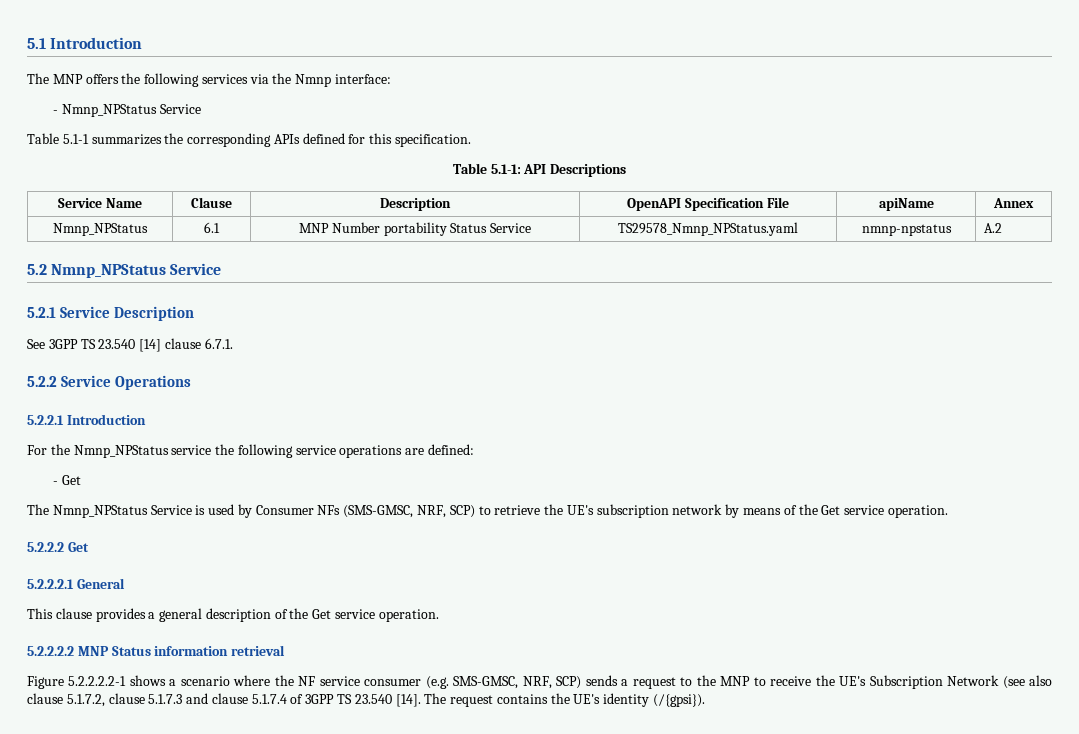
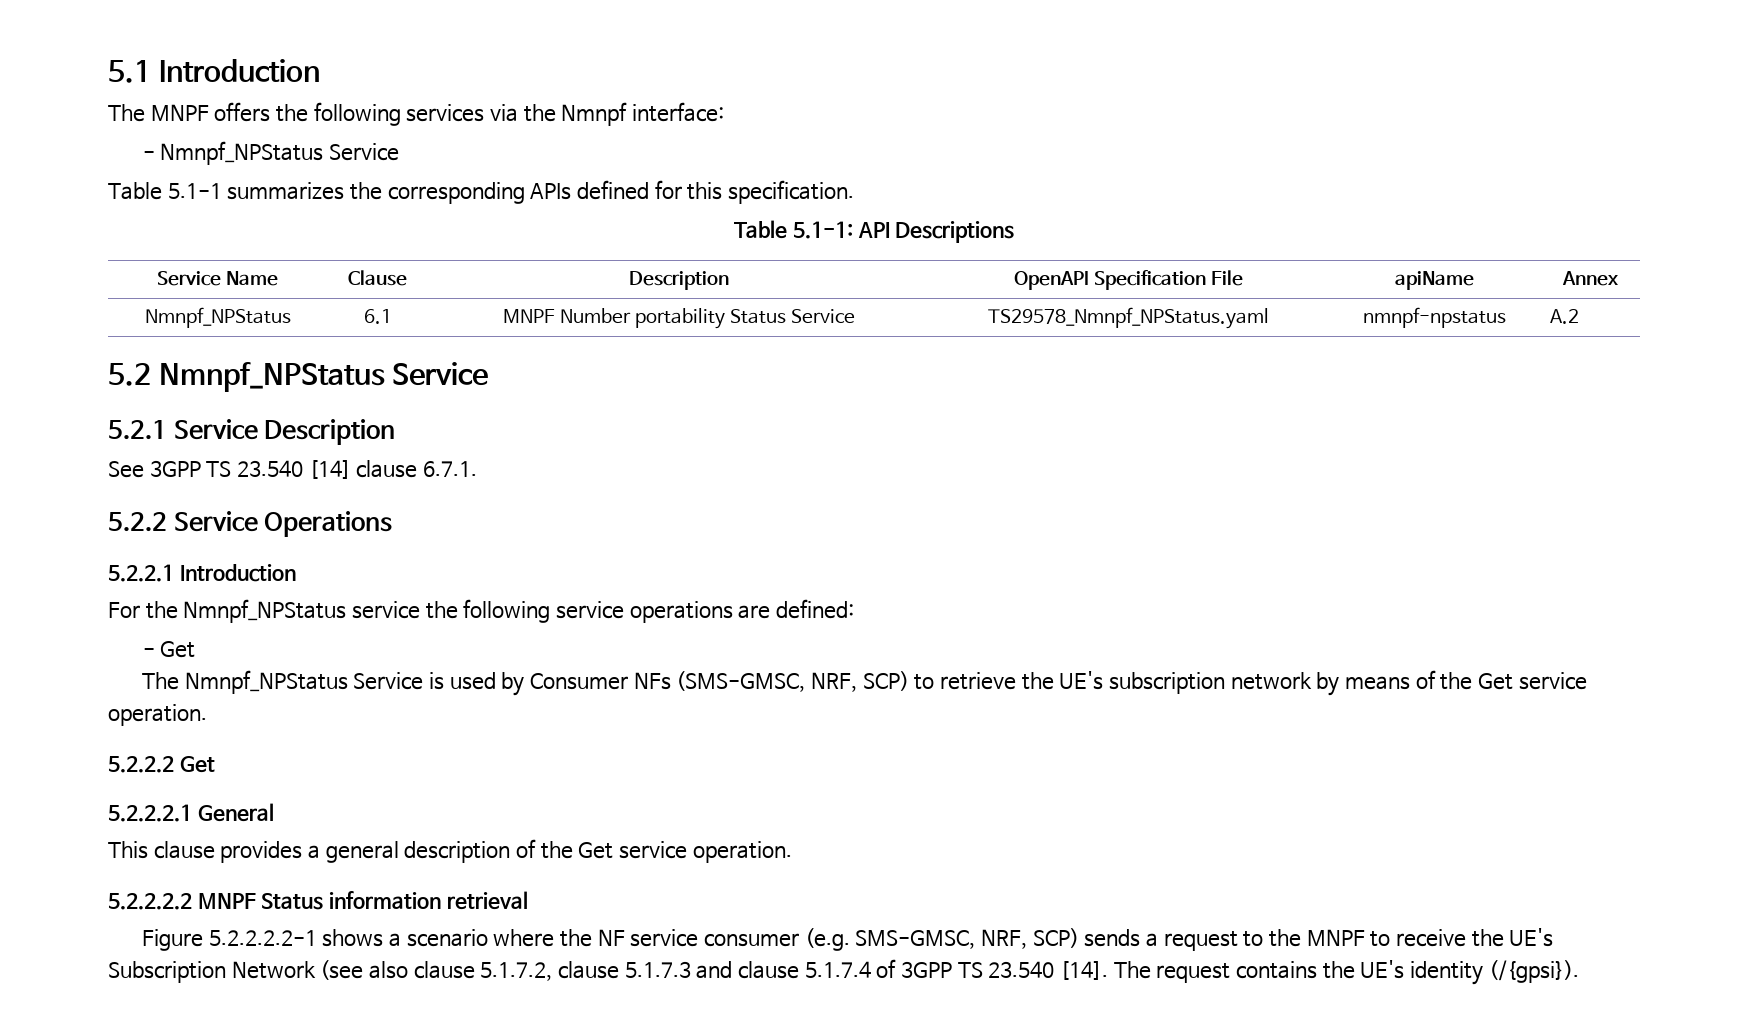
[52,74,83,84] MNP -> [150,104,209,121] MNPF
[295,74,332,87] Nmnp -> [561,102,628,126] Nmnpf
[62,104,158,117] Nmnp_NPStatus -> [160,141,324,165] Nmnpf_NPStatus
[53,223,148,236] Nmnp_NPStatus -> [144,307,291,328] Nmnpf_NPStatus
[298,223,329,233] MNP -> [502,309,555,323] MNPF
[618,222,798,236] [861,224,952,236] TS29578_Nmnp_NPStatus.yaml | nmnp-npstatus -> [988,307,1270,329] [1363,307,1506,328] TS29578_Nmnpf_NPStatus.yaml | nmnpf-npstatus
[51,264,167,278] Nmnp_NPStatus -> [158,362,385,392] Nmnpf_NPStatus
[73,445,169,458] Nmnp_NPStatus -> [183,599,347,623] Nmnpf_NPStatus
[52,505,148,518] Nmnp_NPStatus -> [184,670,348,694] Nmnpf_NPStatus
[77,646,109,656] MNP -> [197,893,256,909] MNPF
[720,676,751,686] MNP -> [1306,929,1365,946] MNPF

